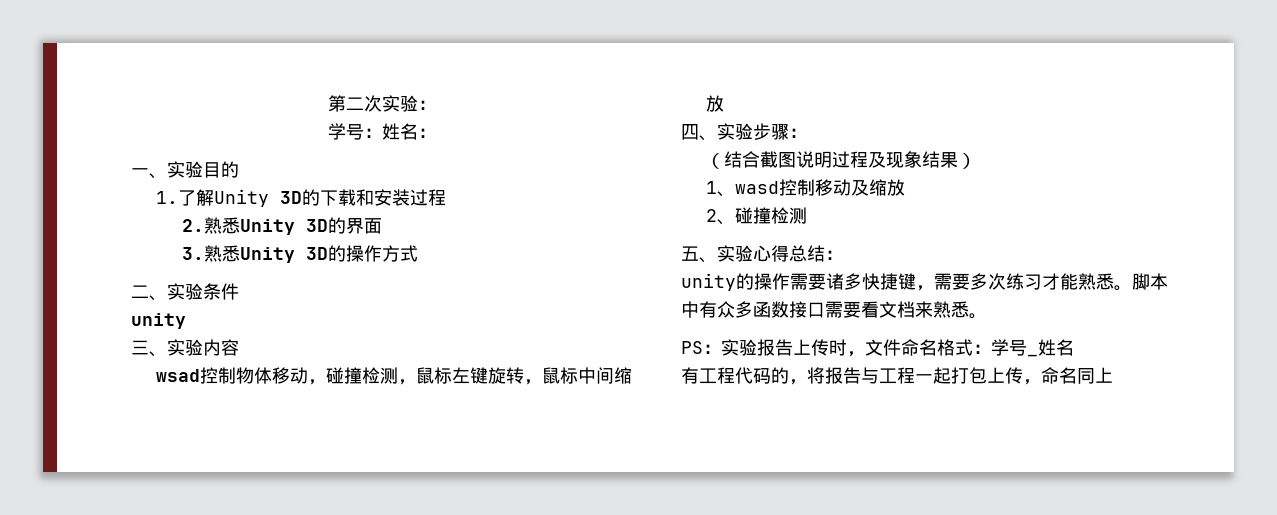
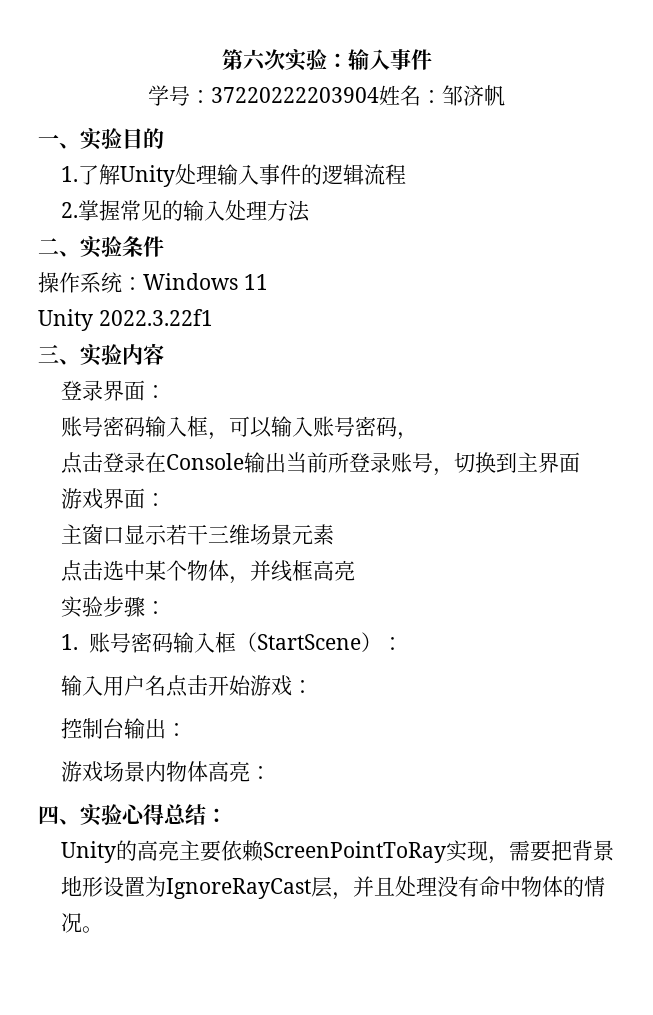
[346,97,364,110] 二 -> [242,49,266,71] 六
(436, 105) none -> [347,49,432,70] 输入事件
(382, 133) none -> [211,87,379,103] 37220222203904
(436, 133) none -> [442,85,505,106] 邹济帆
[280,189,447,206] [181,217,382,235] [181,245,418,263] [131,283,239,301] [131,313,186,329] [131,339,239,357] [156,367,633,385] [706,95,725,112] [681,123,807,141] [706,151,977,169] [706,179,906,197] [706,207,808,225] [681,245,843,263] [681,273,1168,291] [681,301,987,319] [681,339,1074,357] [681,367,1113,385] 3D的下载和安装过程 // 2.熟悉Unity 3D的界面 // 3.熟悉Unity 3D的操作方式 // 二、实验条件 // unity // 三、实验内容 // wsad控制物体移动，碰撞检测，鼠标左键旋转，鼠标中间缩放 // 四、实验步骤： // （结合截图说明过程及现象结果） // 1、wasd控制移动及缩放 // 2、碰撞检测 // 五、实验心得总结： // unity的操作需要诸多快捷键，需要多次练习才能熟悉。脚本中有众多函数接口需要看文档来熟悉。 // PS：实验报告上传时，文件命名格式：学号_姓名 // 有工程代码的，将报告与工程一起打包上传，命名同上 -> [175,164,407,185] [61,200,311,222] [38,236,164,258] [38,272,268,293] [38,309,213,331] [38,343,164,366] [61,380,167,401] [61,416,419,440] [61,452,581,476] [61,488,167,509] [61,524,335,545] [61,560,356,584] [61,596,167,618] [61,632,403,653] [61,675,314,697] [61,718,188,739] [61,761,272,782] [38,804,227,826] [61,840,615,864] [61,876,606,900] [61,913,104,933] 处理输入事件的逻辑流程 // 2.掌握常见的输入处理方法 // 二、实验条件 // 操作系统：Windows 11 // Unity 2022.3.22f1 // 三、实验内容 // 登录界面： // 账号密码输入框，可以输入账号密码， // 点击登录在Console输出当前所登录账号，切换到主界面 // 游戏界面： // 主窗口显示若干三维场景元素 // 点击选中某个物体，并线框高亮 // 实验步骤： // 1.账号密码输入框（StartScene）： // 输入用户名点击开始游戏： // 控制台输出： // 游戏场景内物体高亮： // 四、实验心得总结： // Unity的高亮主要依赖ScreenPointToRay实现，需要把背景地形设置为IgnoreRayCast层，并且处理没有命中物体的情况。

